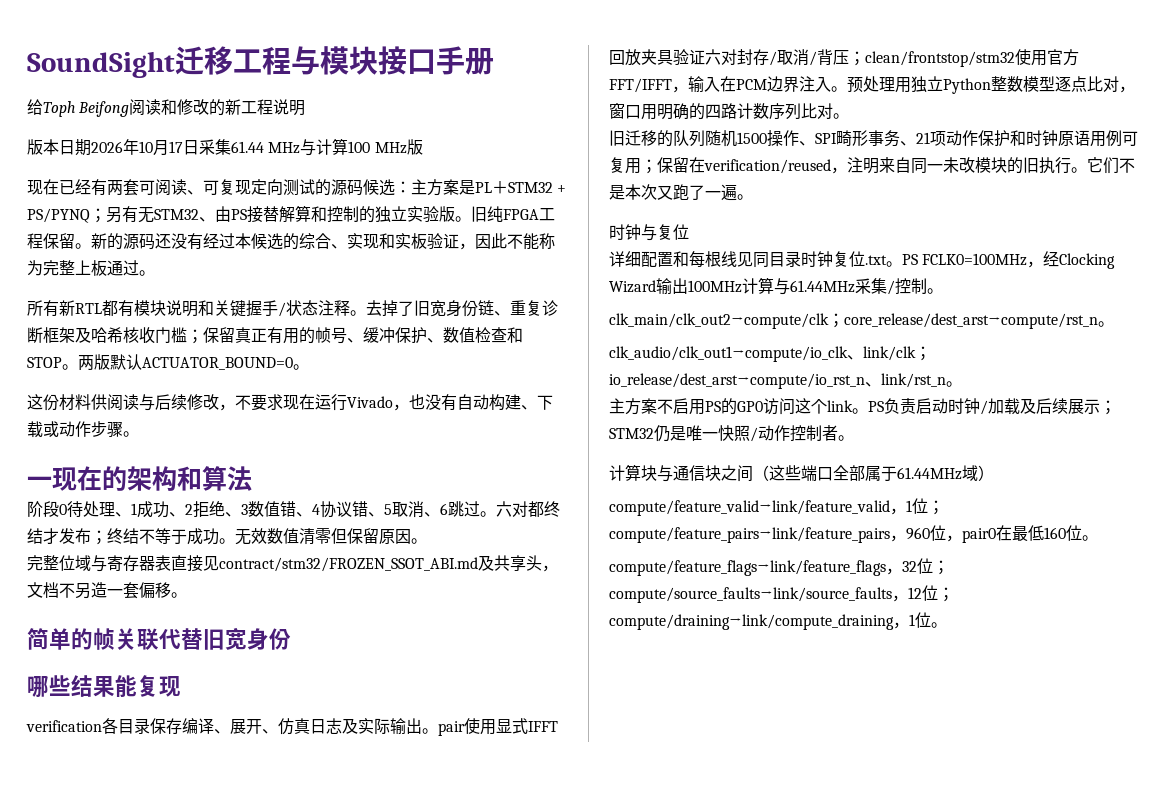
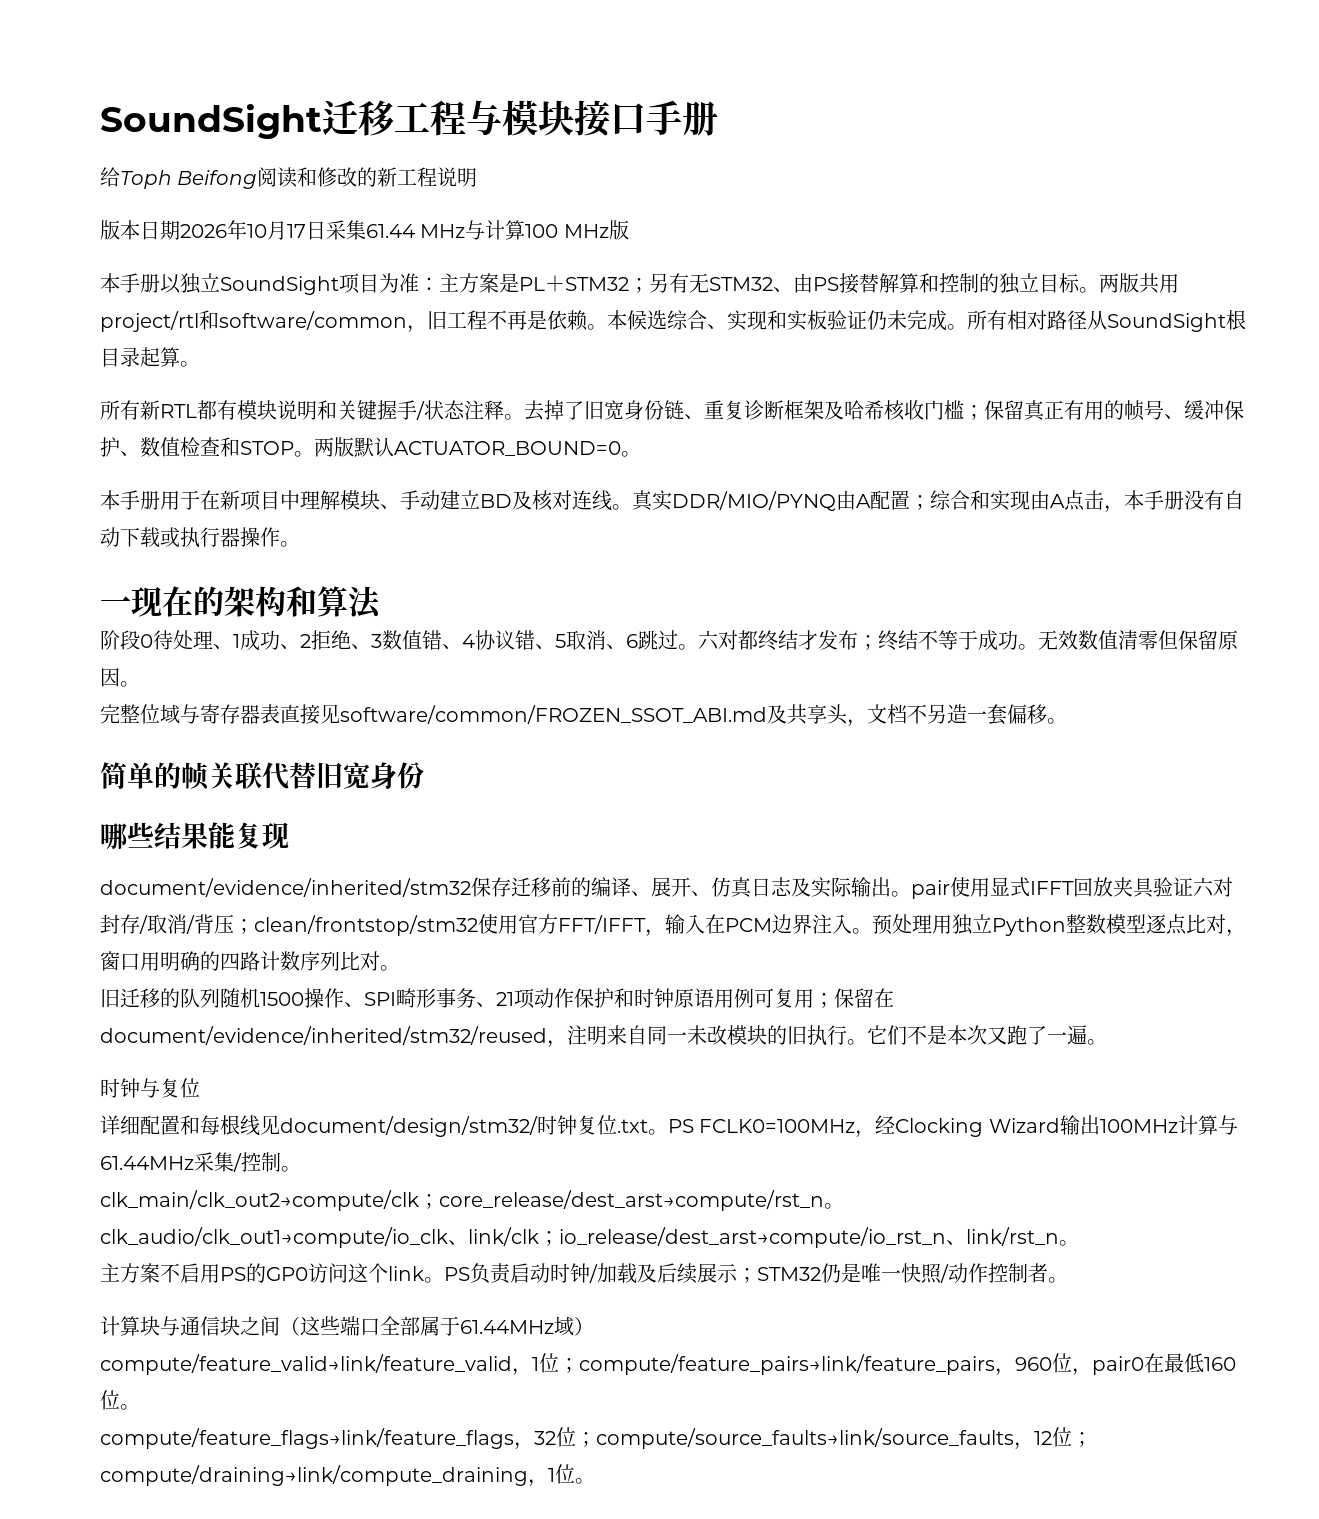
[27,179,395,196] 现在已经有两套可阅读、可复现定向测试的源码候选 -> [100,273,419,295] 本手册以独立SoundSight项目为准
[557,185,567,193] [27,208,90,223] + PS/PYNQ -> (629, 284) none
[407,206,555,222] [27,233,299,250] 实验版。旧纯FPGA工程保留。新的源码还没有经过本候选的 -> [1039,273,1179,294] [100,310,667,333] 目标。两版共用project/rtl和software/common，旧工程不再是依赖。本候选
[459,233,555,250] [27,260,139,276] ，因此不能称为完整上板通过 -> [867,310,1246,332] [100,347,180,367] 仍未完成。所有相对路径从SoundSight根目录起算
[27,394,553,411] [27,421,123,438] 这份材料供阅读与后续修改，不要求现在运行Vivado，也没有自动构建、下载或动作步骤 -> [100,490,1244,513] [100,527,280,548] 本手册用于在新项目中理解模块、手动建立BD及核对连线。真实DDR/MIO/PYNQ由A配置；综合和实现由A点击，本手册没有自动下载或执行器操作
[219,557,478,572] contract/stm32/FROZEN_SSOT_ABI.md -> [340,705,767,724] software/common/FROZEN_SSOT_ABI.md
[26,718,182,734] verification各目录保存 -> [100,877,591,897] document/evidence/inherited/stm32保存迁移前的
[704,159,831,174] verification/reused -> [100,1026,547,1045] document/evidence/inherited/stm32/reused
[753,251,801,268] 同目录 -> [280,1116,538,1137] document/design/stm32/

